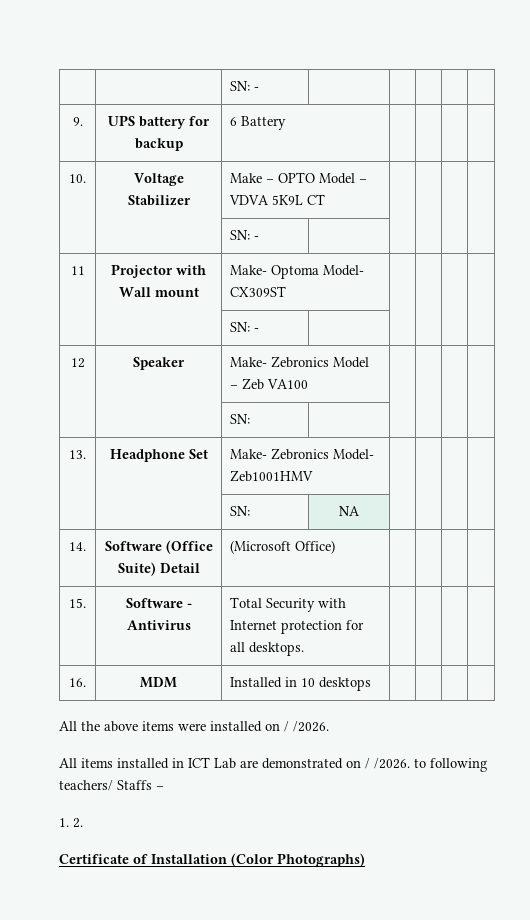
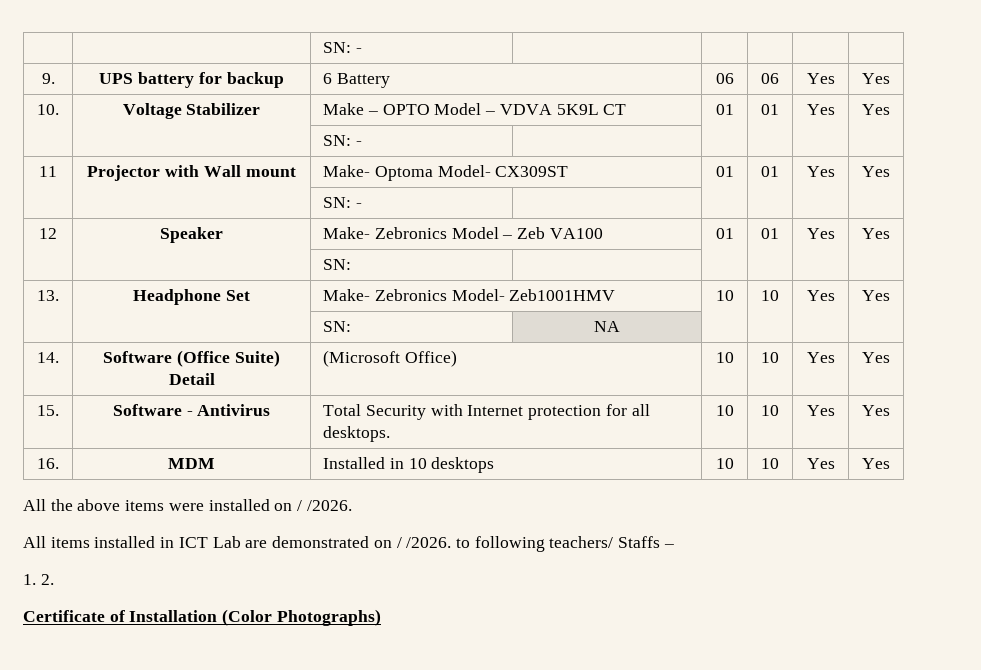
(287, 123) | | | -> [715,73,734,84] [761,73,779,84] [806,73,835,84] [862,73,890,84] 06 | 06 | Yes | Yes
(326, 199) | | | -> [715,104,734,115] [761,104,779,115] [806,104,835,115] [862,104,890,115] 01 | 01 | Yes | Yes
(287, 291) | | | -> [715,166,734,177] [761,166,779,177] [806,166,835,177] [862,166,890,177] 01 | 01 | Yes | Yes
(309, 384) | | | -> [715,228,734,239] [761,228,779,239] [806,228,835,239] [862,228,890,239] 01 | 01 | Yes | Yes
(314, 476) | | | -> [715,290,734,301] [761,290,779,301] [806,290,835,301] [862,290,890,301] 10 | 10 | Yes | Yes
(336, 547) | | | -> [715,352,734,363] [761,352,779,363] [806,352,835,363] [862,352,890,363] 10 | 10 | Yes | Yes
(305, 649) | | | -> [715,405,734,416] [761,405,779,416] [806,405,835,416] [862,405,890,416] 10 | 10 | Yes | Yes
(372, 684) | | | -> [715,458,734,469] [761,458,779,469] [806,458,835,469] [862,458,890,469] 10 | 10 | Yes | Yes

